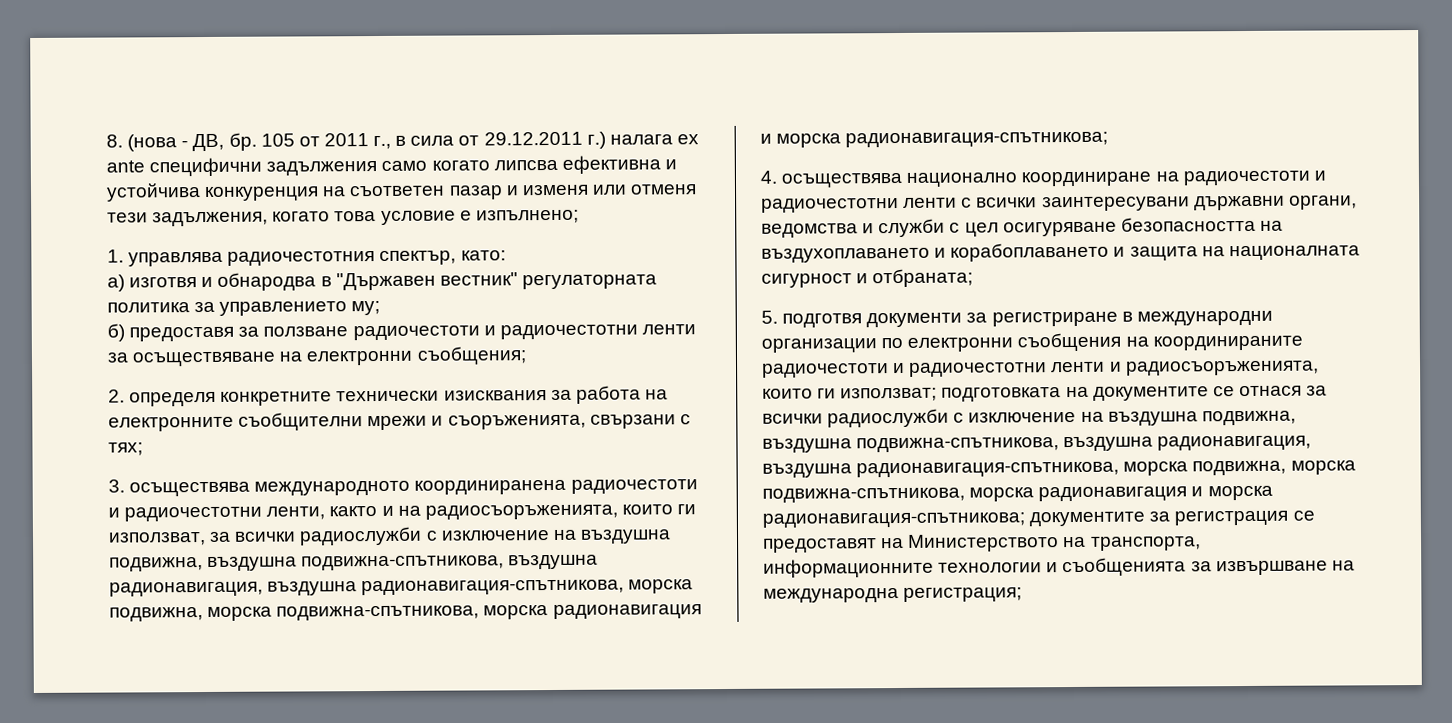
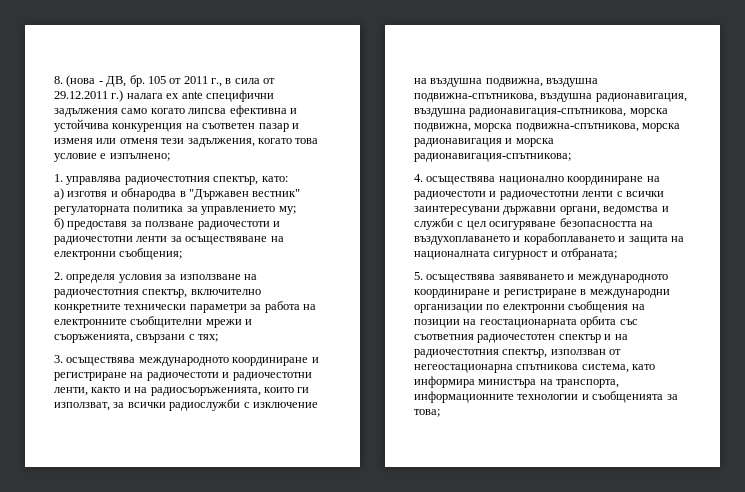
(217, 399) none -> [118,274,257,283] [54,289,261,298] условия за използване на радиочестотния спектър, включително
[443,390,547,401] изисквания -> [189,304,247,313] параметри
[414,479,567,495] координиранена -> [232,357,319,366] [54,372,144,381] координиране и регистриране на
[782,312,988,328] подготвя документи за -> [426,274,668,283] [414,289,501,298] осъществява заявяването и международното координиране и
[1152,335,1303,351] [762,360,1319,378] [762,385,1328,402] [762,408,1296,428] [762,435,1312,453] [762,460,1356,478] [762,485,1273,503] [762,510,1315,528] [763,534,1060,553] координираните радиочестоти и радиочестотни ленти и радиосъоръженията, които ги използват; подготовката на документите се отнася за всички радиослужби с изключение на въздушна подвижна, въздушна подвижна-спътникова, въздушна радионавигация, въздушна радионавигация-спътникова, морска подвижна, морска подвижна-спътникова, морска радионавигация и морска радионавигация-спътникова; документите за регистрация се предоставят на Министерството -> [414,316,638,328] [414,334,628,343] [414,349,622,358] [414,364,656,373] [414,376,537,388] позиции на геостационарната орбита със съответния радиочестотен спектър и на радиочестотния спектър, използван от негеостационарна спътникова система, като информира министъра
[1215,560,1355,576] [763,587,1023,603] извършване на международна регистрация; -> [414,409,440,417] това;

